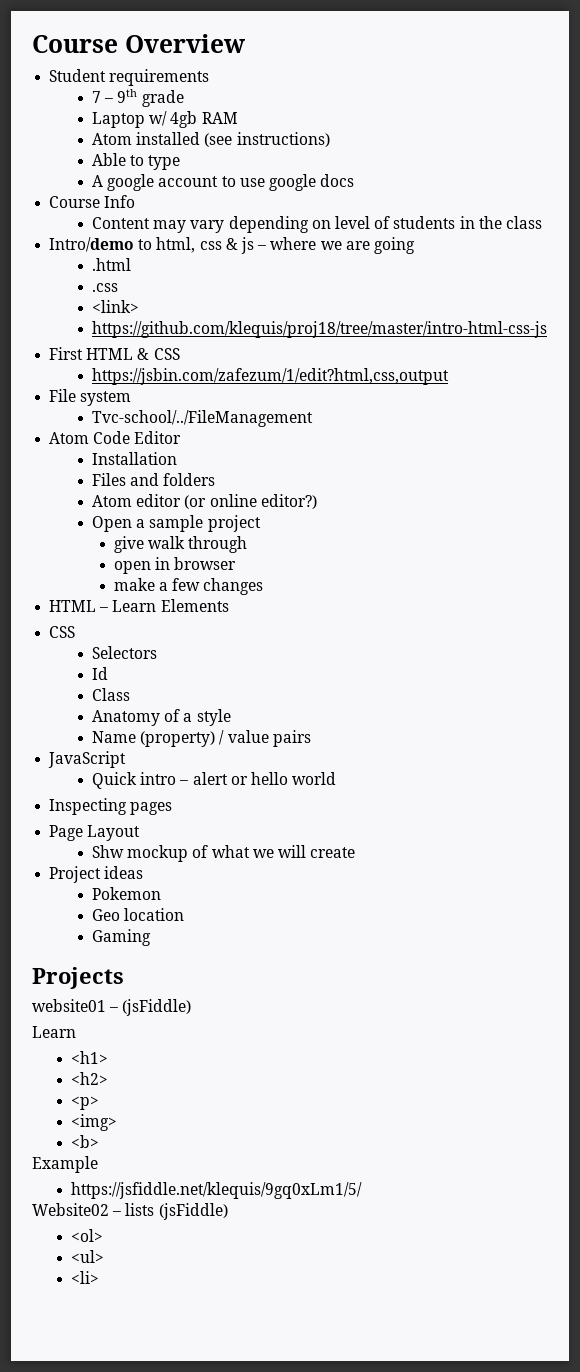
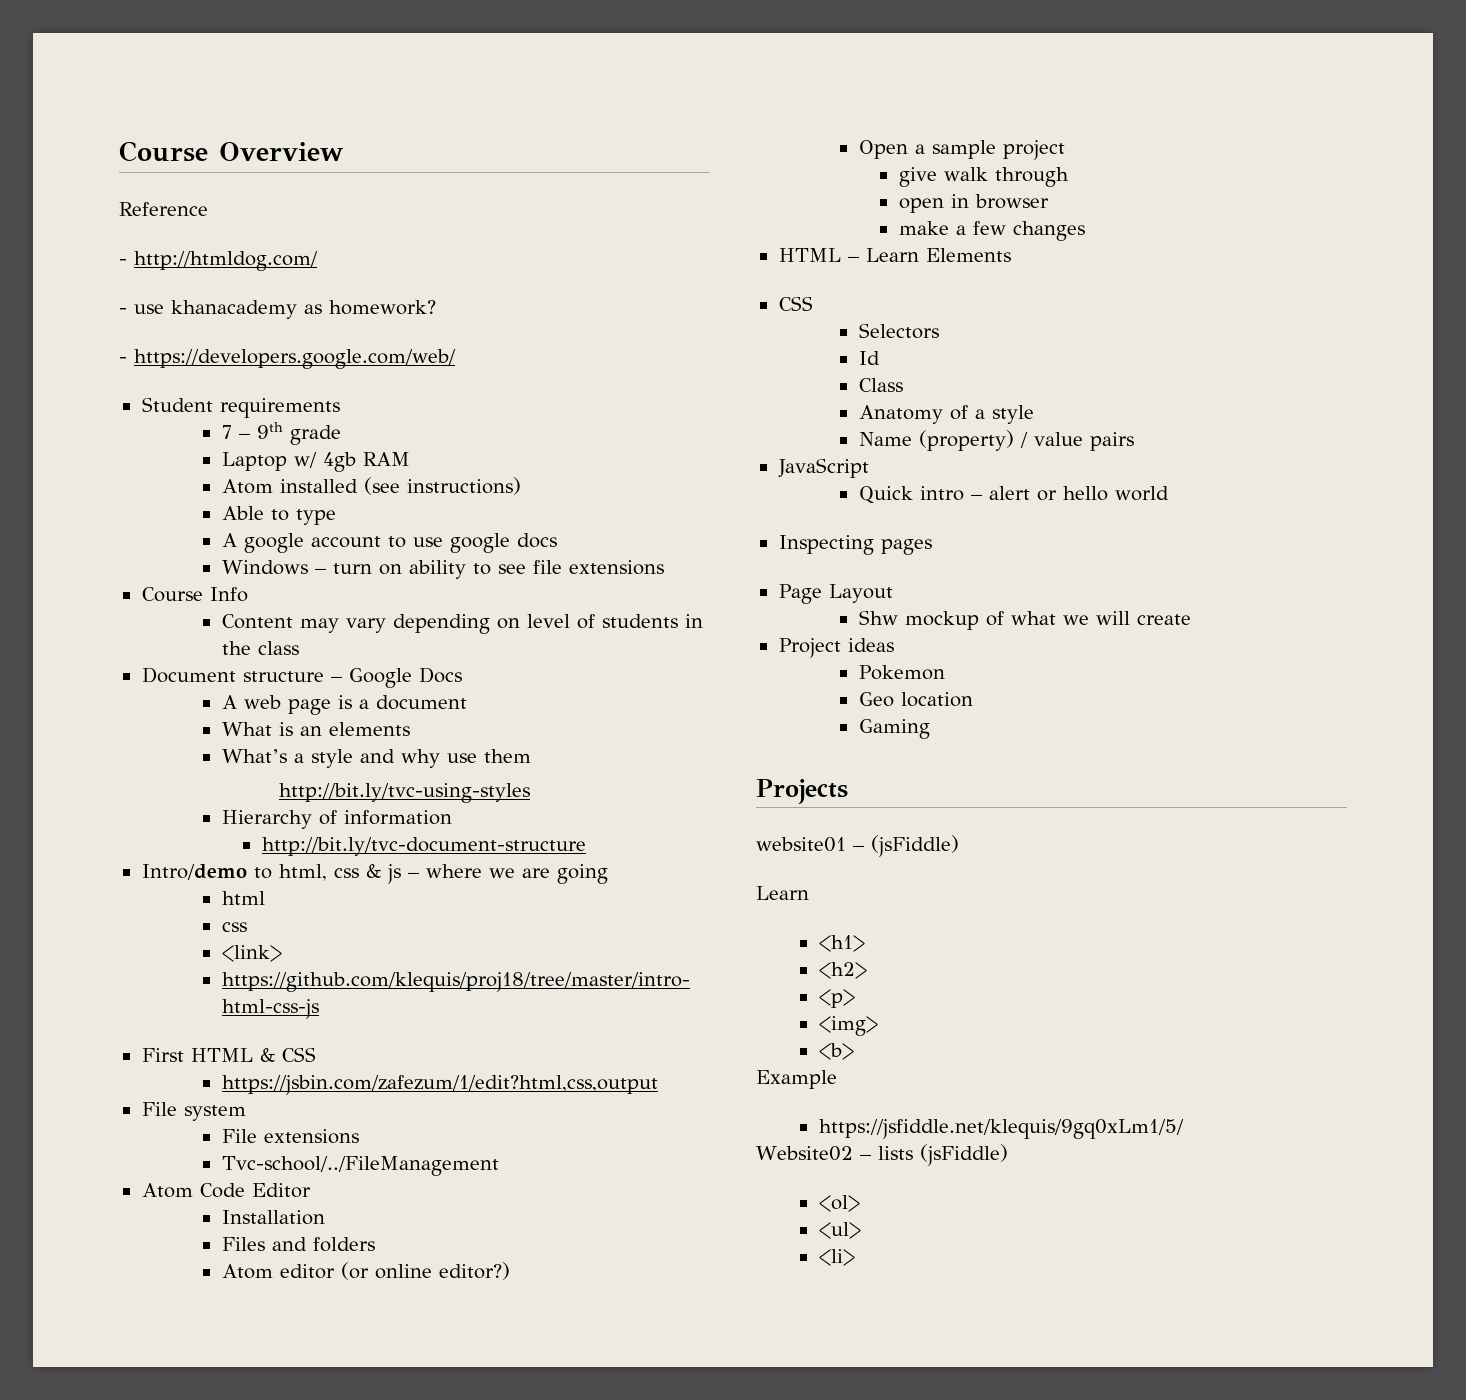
(245, 43) none -> [119,202,208,216] [119,251,318,271] [119,300,436,319] [119,349,456,369] // Reference // - http://htmldog.com/ // - use khanacademy as homework? // - https://developers.google.com/web/
(355, 180) none -> [221,560,664,579] // Windows – turn on ability to see file extensions
(542, 222) none -> [141,667,462,688] [221,695,467,715] [221,722,410,736] [221,749,531,768] [279,783,531,803] [221,810,452,829] [261,837,586,856] // Document structure – Google Docs // A web page is a document // What is an elements // What’s a style and why use them // http://bit.ly/tvc-using-styles // Hierarchy of information // http://bit.ly/tvc-document-structure
[92,258,132,271] [92,283,119,292] .html // .css -> [221,891,265,905] [221,922,247,932] html // css
(132, 398) none -> [221,1129,359,1144] // File extensions

